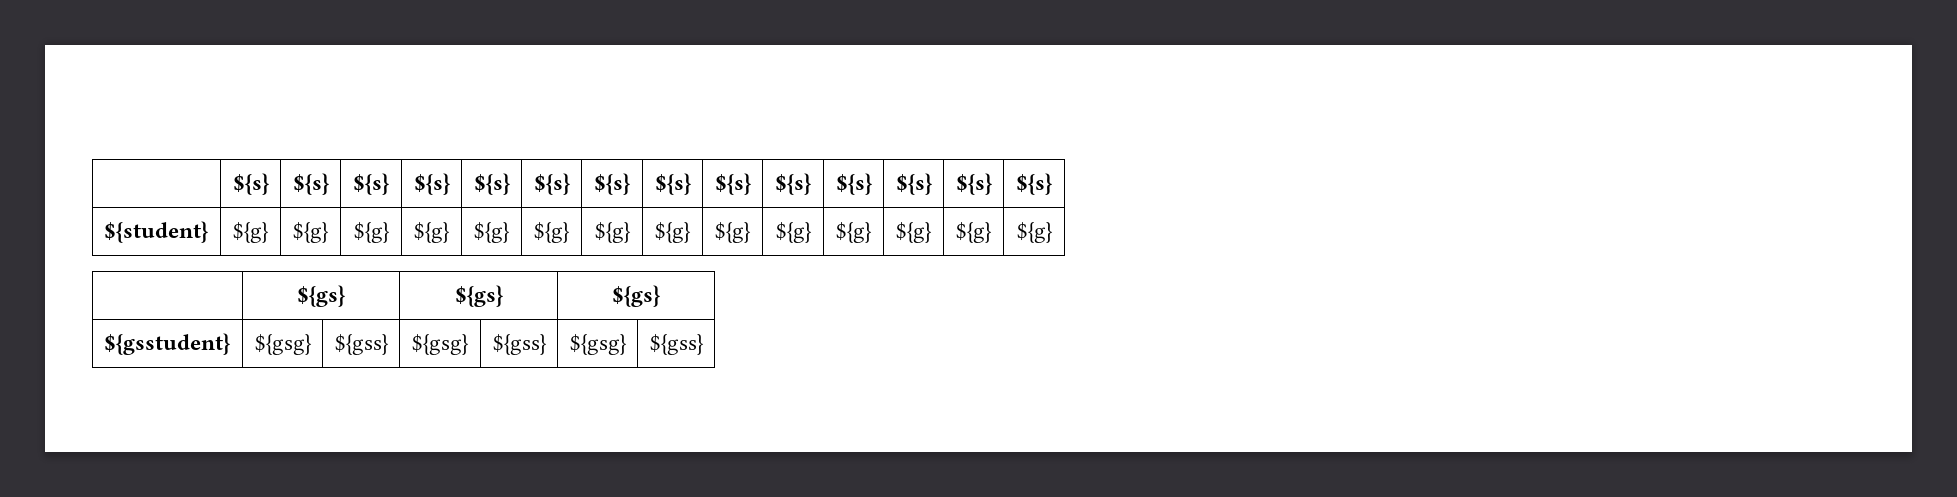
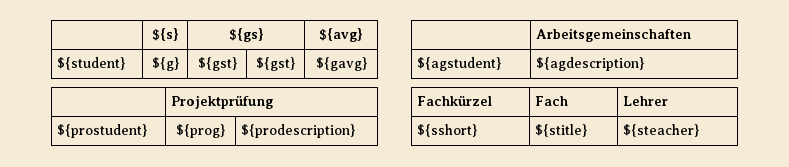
[232,173,269,195] [292,173,329,195] [353,173,389,195] [413,173,450,195] [473,173,510,195] [533,173,570,195] [594,173,630,195] [654,173,691,195] [714,173,751,195] [775,173,811,195] [835,173,872,195] [895,173,932,195] [955,173,992,195] [1016,173,1052,195] [103,221,208,243] [233,222,269,243] [293,222,329,243] [353,222,390,243] [414,222,450,243] [474,222,510,243] [534,222,570,243] [594,222,631,243] [655,222,691,243] [715,222,751,243] [775,222,812,243] [836,222,872,243] [896,222,932,243] [956,222,992,243] [1016,222,1053,243] [297,285,345,307] [454,285,503,307] [612,285,660,307] [103,333,230,355] [254,334,312,355] [334,334,389,355] [412,334,469,355] [492,334,547,355] [569,334,627,355] [649,334,704,355] | ${s} | ${s} | ${s} | ${s} | ${s} | ${s} | ${s} | ${s} | ${s} | ${s} | ${s} | ${s} | ${s} | ${s} // ${student} | ${g} | ${g} | ${g} | ${g} | ${g} | ${g} | ${g} | ${g} | ${g} | ${g} | ${g} | ${g} | ${g} | ${g} // | ${gs} | ${gs} | ${gs} // ${gsstudent} | ${gsg} | ${gss} | ${gsg} | ${gss} | ${gsg} | ${gss} -> [151,28,179,41] [228,28,264,42] [319,28,363,42] [57,57,126,70] [151,57,179,71] [197,57,237,71] [256,57,295,71] [315,57,367,71] [171,95,274,109] [57,124,148,138] [176,124,225,138] [241,124,356,138] [536,28,692,42] [417,57,502,71] [536,57,645,71] [417,96,493,106] [535,96,569,106] [623,96,669,106] [417,124,478,137] [535,124,588,137] [623,124,700,137] | ${s} | ${gs} | ${avg} // ${student} | ${g} | ${gst} | ${gst} | ${gavg} // | Projektprüfung // ${prostudent} | ${prog} | ${prodescription} // | Arbeitsgemeinschaften // ${agstudent} | ${agdescription} // Fachkürzel | Fach | Lehrer // ${sshort} | ${stitle} | ${steacher}

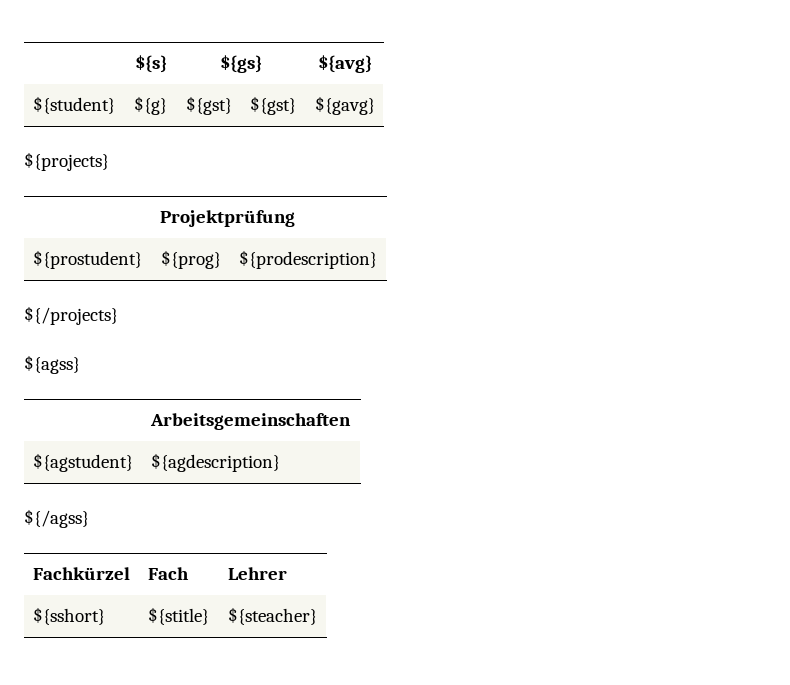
(367, 64) none -> [24,152,109,171] // ${projects}
(356, 131) none -> [24,306,118,325] [24,355,80,374] // ${/projects} // ${agss}
(645, 64) none -> [24,509,89,528] // ${/agss}

